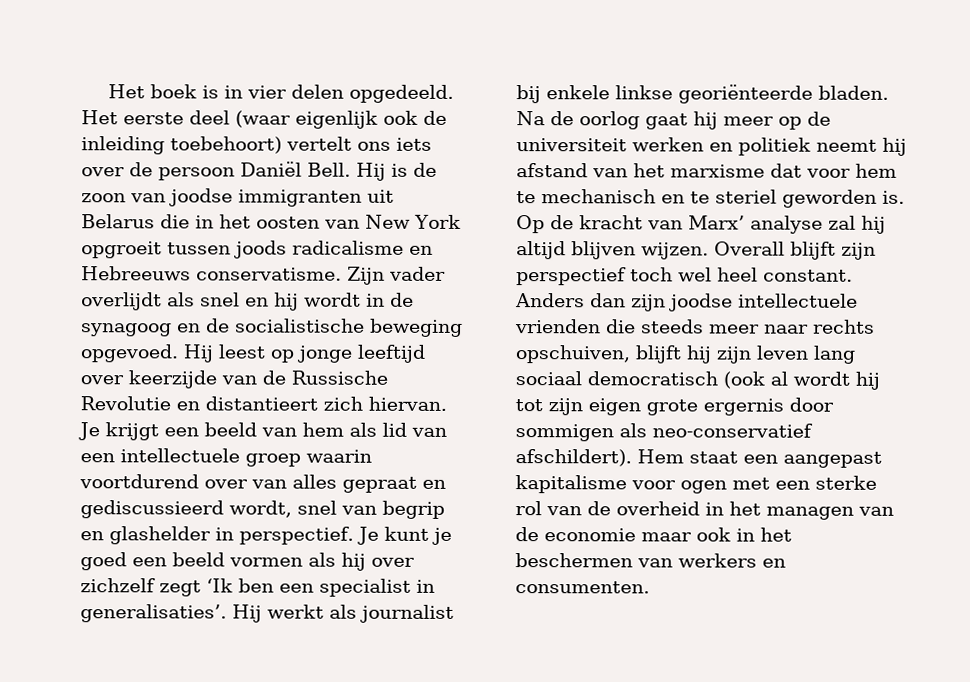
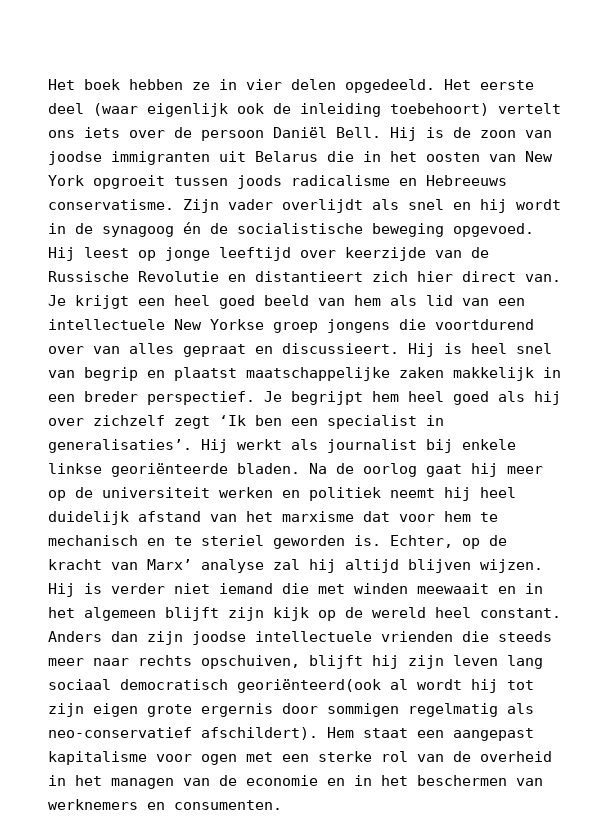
[202,85,220,99] is -> [129,79,210,90] hebben ze
[177,323,201,333] en -> [183,222,201,234] én
[368,396,447,411] hiervan. -> [417,271,561,282] hier direct van.
(199, 432) none -> [174,295,255,309] heel goed
[245,449,372,467] groep waarin -> [174,319,426,333] New Yorkse groep jongens die
[80,500,445,519] [80,526,452,545] [80,552,303,571] gediscussieerd wordt, snel van begrip en glashelder in perspectief. Je kunt je goed een beeld vormen -> [282,343,552,357] [48,367,561,381] [48,391,489,405] discussieert. Hij is heel snel van begrip en plaatst maatschappelijke zaken makkelijk in een breder perspectief. Je begrijpt hem heel goed
(907, 146) none -> [480,487,516,498] [48,511,129,525] heel duidelijk
[516,215,545,234] Op -> [390,535,480,549] Echter, op
[714,241,876,260] [516,267,712,286] Overall blijft zijn perspectief toch wel -> [48,583,543,597] [48,607,426,621] Hij is verder niet iemand die met winden meewaait en in het algemeen blijft zijn kijk op de wereld
[723,371,765,389] (ook -> [237,679,381,693] georiënteerd(ook
(614, 433) none -> [408,703,498,717] regelmatig
[641,527,731,542] maar ook -> [327,778,345,786] en
[678,553,757,568] werkers -> [48,799,138,810] werknemers

